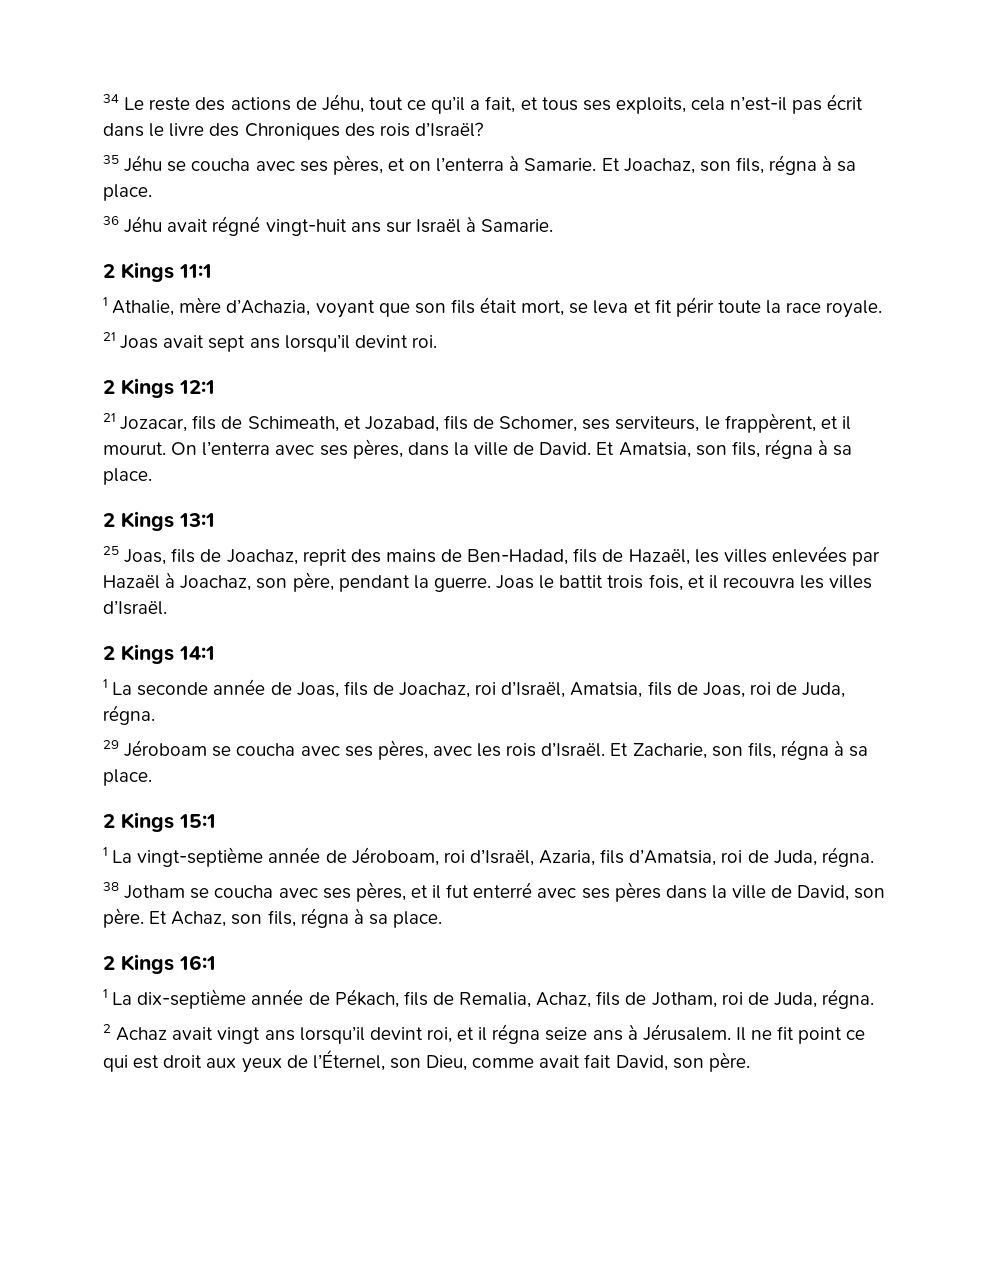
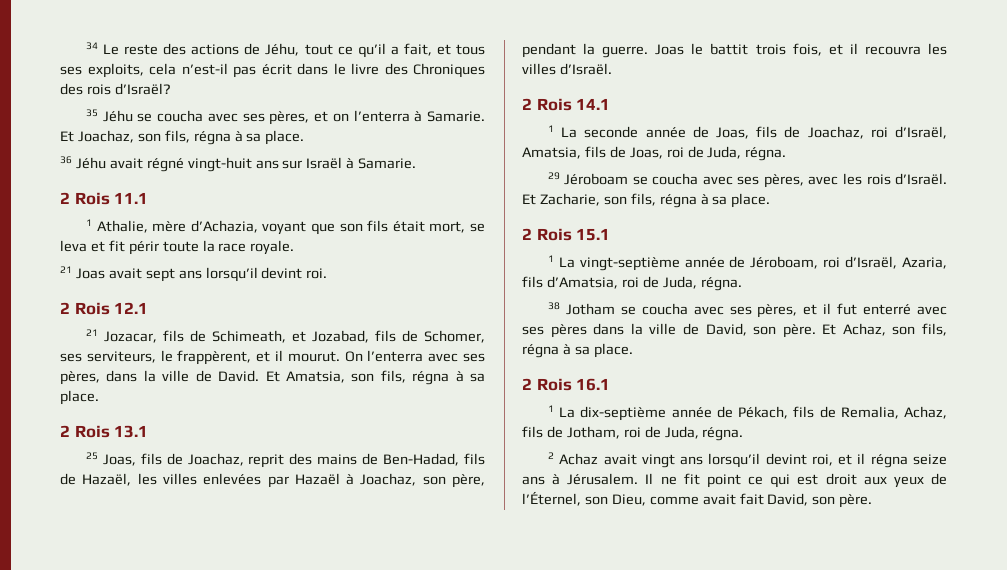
[121,262,212,282] Kings 11:1 -> [74,192,149,205] Rois 11.1
[121,378,215,398] Kings 12:1 -> [74,302,149,315] Rois 12.1
[121,511,215,531] Kings 13:1 -> [74,425,149,438] Rois 13.1
[121,644,215,664] Kings 14:1 -> [536,98,611,111] Rois 14.1
[121,812,216,832] Kings 15:1 -> [536,228,611,241] Rois 15.1
[121,954,216,974] Kings 16:1 -> [536,378,611,391] Rois 16.1

